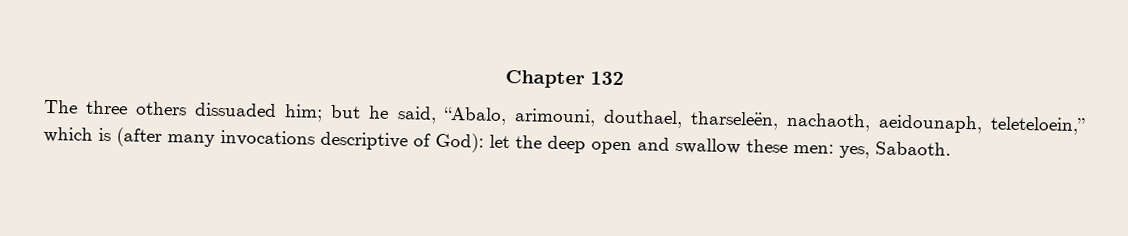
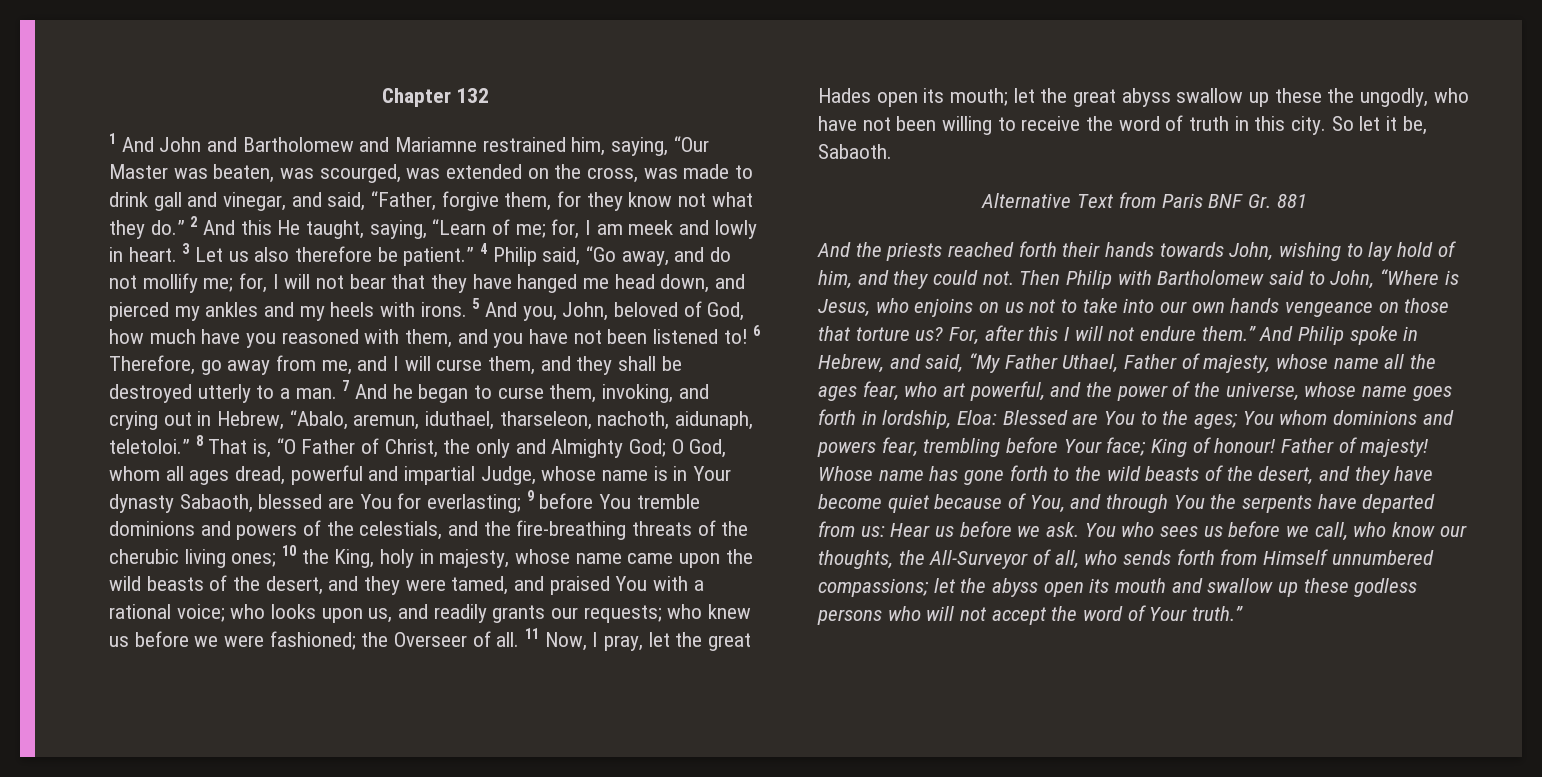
[44,99,1086,136] [43,126,951,159] The three others dissuaded him; but he said, “Abalo, arimouni, douthael, tharseleën, nachaoth, aeidounaph, teleteloein,” which is (after many invocations descriptive of God): let the deep open and swallow these men: yes, Sabaoth. -> [109,133,709,156] [109,164,754,183] [109,191,753,211] [109,216,757,239] [109,243,732,266] [109,273,746,293] [109,298,745,321] [109,325,762,348] [109,355,682,375] [109,380,709,403] [109,410,754,430] [109,435,727,458] [109,465,732,485] [109,490,700,513] [109,520,749,540] [109,545,753,568] [109,575,704,595] [109,604,752,623] [109,628,752,651] [818,88,1469,107] [818,115,1427,135] [818,144,892,159] [981,192,1307,208] [817,241,1456,261] [818,269,1459,289] [818,298,1450,317] [818,325,1419,345] [818,353,1437,373] [818,381,1452,401] [818,409,1454,429] [817,437,1429,457] [818,465,1434,485] [818,493,1436,513] [818,521,1467,541] [818,549,1434,569] [818,578,1418,597] [817,605,1244,625] 1 And John and Bartholomew and Mariamne restrained him, saying, “Our Master was beaten, was scourged, was extended on the cross, was made to drink gall and vinegar, and said, “Father, forgive them, for they know not what they do.” 2 And this He taught, saying, “Learn of me; for, I am meek and lowly in heart. 3 Let us also therefore be patient.” 4 Philip said, “Go away, and do not mollify me; for, I will not bear that they have hanged me head down, and pierced my ankles and my heels with irons. 5 And you, John, beloved of God, how much have you reasoned with them, and you have not been listened to! 6 Therefore, go away from me, and I will curse them, and they shall be destroyed utterly to a man. 7 And he began to curse them, invoking, and crying out in Hebrew, “Abalo, aremun, iduthael, tharseleon, nachoth, aidunaph, teletoloi.” 8 That is, “O Father of Christ, the only and Almighty God; O God, whom all ages dread, powerful and impartial Judge, whose name is in Your dynasty Sabaoth, blessed are You for everlasting; 9 before You tremble dominions and powers of the celestials, and the fire-breathing threats of the cherubic living ones; 10 the King, holy in majesty, whose name came upon the wild beasts of the desert, and they were tamed, and praised You with a rational voice; who looks upon us, and readily grants our requests; who knew us before we were fashioned; the Overseer of all. 11 Now, I pray, let the great Hades open its mouth; let the great abyss swallow up these the ungodly, who have not been willing to receive the word of truth in this city. So let it be, Sabaoth. // Alternative Text from Paris BNF Gr. 881 // And the priests reached forth their hands towards John, wishing to lay hold of him, and they could not. Then Philip with Bartholomew said to John, “Where is Jesus, who enjoins on us not to take into our own hands vengeance on those that torture us? For, after this I will not endure them.” And Philip spoke in Hebrew, and said, “My Father Uthael, Father of majesty, whose name all the ages fear, who art powerful, and the power of the universe, whose name goes forth in lordship, Eloa: Blessed are You to the ages; You whom dominions and powers fear, trembling before Your face; King of honour! Father of majesty! Whose name has gone forth to the wild beasts of the desert, and they have become quiet because of You, and through You the serpents have departed from us: Hear us before we ask. You who sees us before we call, who know our thoughts, the All-Surveyor of all, who sends forth from Himself unnumbered compassions; let the abyss open its mouth and swallow up these godless persons who will not accept the word of Your truth.”

